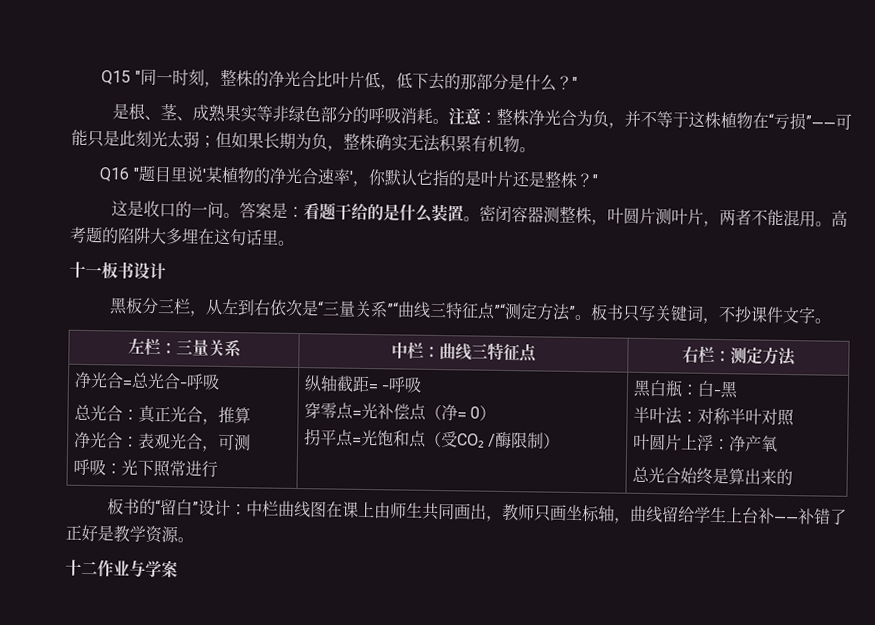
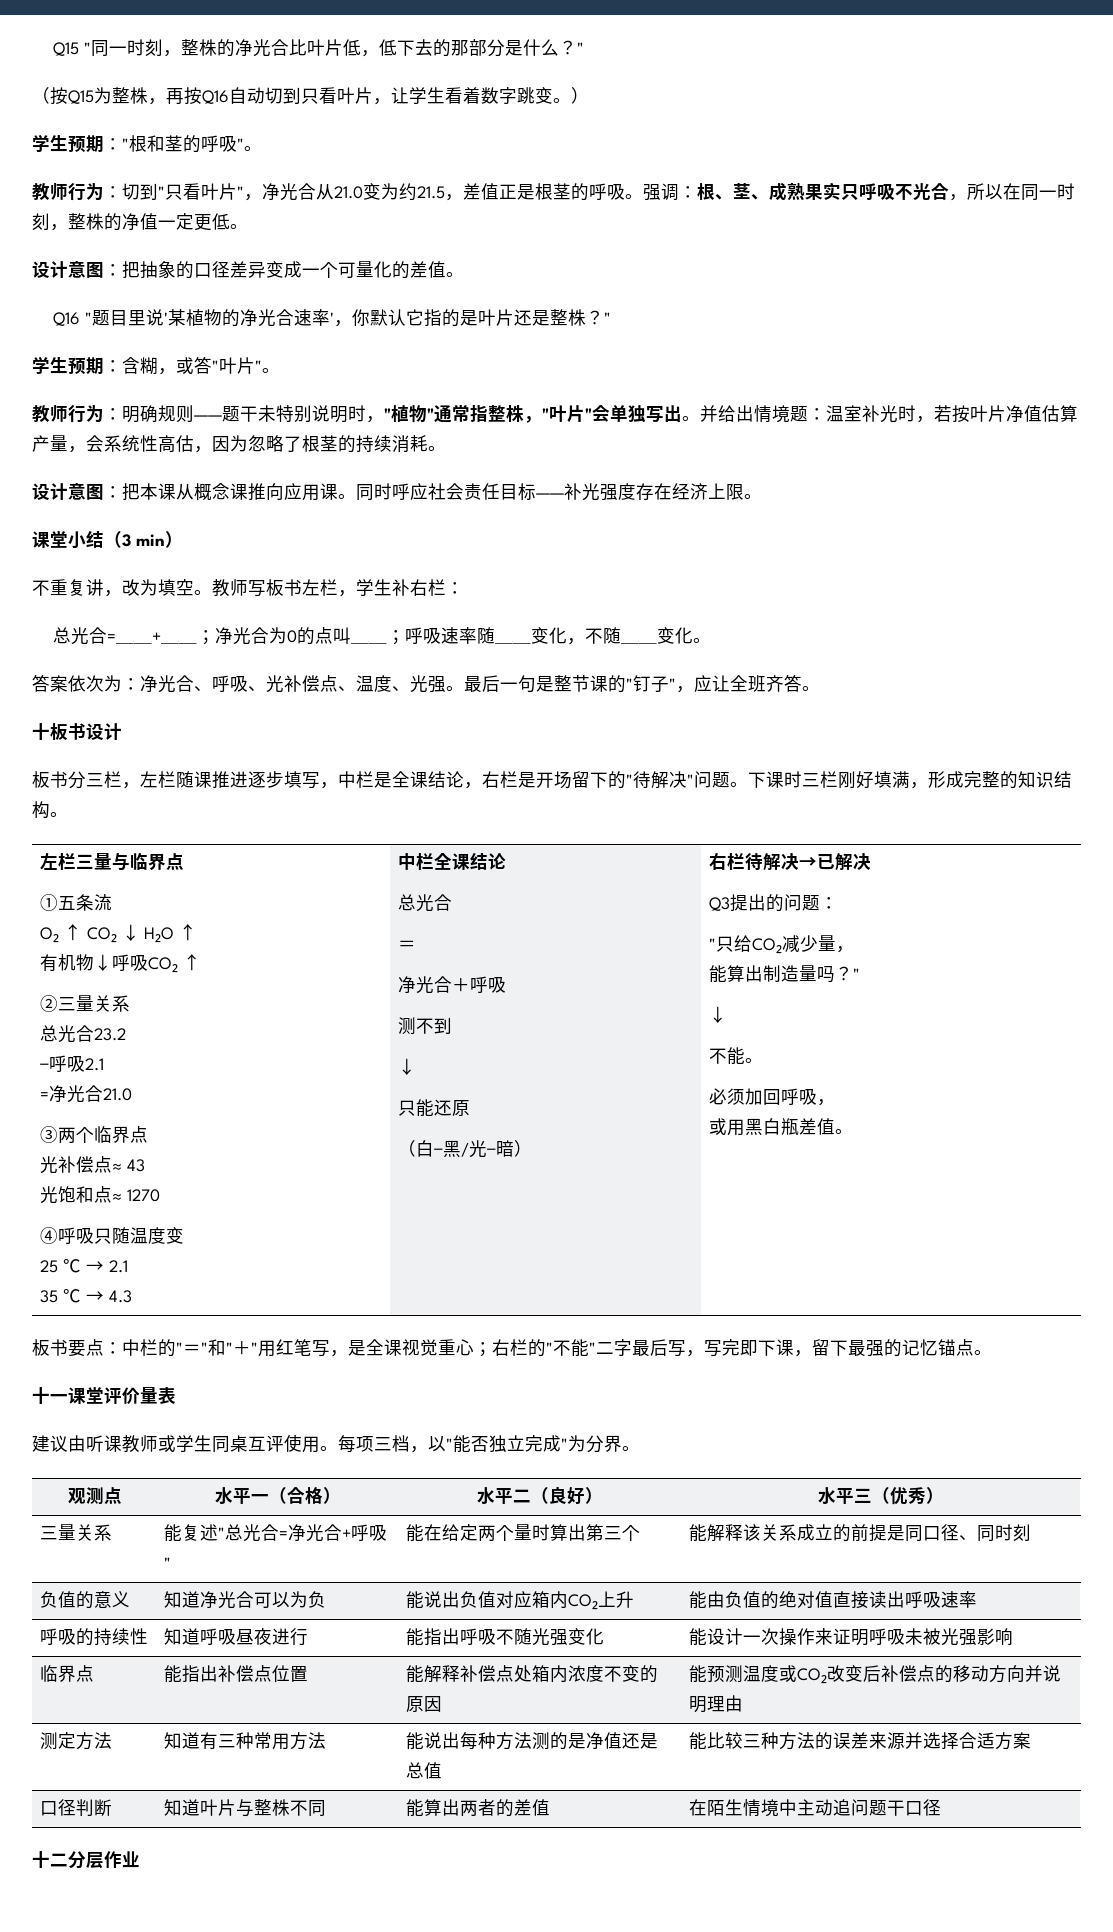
[112,102,853,131] [71,129,520,154] 是根、茎、成熟果实等非绿色部分的呼吸消耗。注意：整株净光合为负，并不等于这株植物在“亏损”——可能只是此刻光太弱；但如果长期为负，整株确实无法积累有机物 -> [32,87,589,105] [32,134,262,153] [32,182,1075,201] [32,213,248,231] [32,261,446,279] （按Q15为整株，再按Q16自动切到只看叶片，让学生看着数字跳变。） // 学生预期："根和茎的呼吸"。 // 教师行为：切到"只看叶片"，净光合从21.0变为约21.5，差值正是根茎的呼吸。强调：根、茎、成熟果实只呼吸不光合，所以在同一时刻，整株的净值一定更低。 // 设计意图：把抽象的口径差异变成一个可量化的差值
[111,200,849,228] [69,226,295,246] [69,261,102,278] 这是收口的一问。答案是：看题干给的是什么装置。密闭容器测整株，叶圆片测叶片，两者不能混用。高考题的陷阱大多埋在这句话里。 // 十一 -> [32,356,280,375] [32,405,1078,423] [32,435,446,453] [32,483,762,501] [32,530,183,549] [32,579,464,597] [53,627,117,645] [116,642,153,644] [152,632,162,642] [161,627,712,645] [32,674,820,693] [32,723,50,740] 学生预期：含糊，或答"叶片"。 // 教师行为：明确规则——题干未特别说明时，"植物"通常指整株，"叶片"会单独写出。并给出情境题：温室补光时，若按叶片净值估算产量，会系统性高估，因为忽略了根茎的持续消耗。 // 设计意图：把本课从概念课推向应用课。同时呼应社会责任目标——补光强度存在经济上限。 // 课堂小结（3 min） // 不重复讲，改为填空。教师写板书左栏，学生补右栏： // 总光合=＿＿+＿＿；净光合为0的点叫＿＿；呼吸速率随＿＿变化，不随＿＿变化。 // 答案依次为：净光合、呼吸、光补偿点、温度、光强。最后一句是整节课的"钉子"，应让全班齐答。 // 十
[109,297,144,315] 黑板 -> [32,771,68,788] 板书
[205,298,832,325] [127,337,242,358] [391,341,537,362] [682,345,797,367] [73,371,220,390] [73,404,251,425] [73,431,251,452] [72,458,218,478] [303,375,423,393] [303,402,497,421] [303,428,561,449] [632,379,739,399] [632,406,795,427] [632,433,778,452] [631,466,793,486] [107,498,848,525] [65,524,194,544] 从左到右依次是“三量关系”“曲线三特征点”“测定方法”。板书只写关键词，不抄课件文字。 // 左栏：三量关系 | 中栏：曲线三特征点 | 右栏：测定方法 // 净光合=总光合−呼吸 // 总光合：真正光合，推算 // 净光合：表观光合，可测 // 呼吸：光下照常进行 | 纵轴截距= −呼吸 // 穿零点=光补偿点（净= 0） // 拐平点=光饱和点（受CO₂ /酶限制） | 黑白瓶：白−黑 // 半叶法：对称半叶对照 // 叶圆片上浮：净产氧 // 总光合始终是算出来的 // 板书的“留白”设计：中栏曲线图在课上由师生共同画出，教师只画坐标轴，曲线留给学生上台补——补错了正好是教学资源。 -> [140,771,1072,789] [32,801,68,819] [40,852,185,871] [40,894,113,911] [40,924,198,943] [40,954,202,973] [40,995,131,1012] [40,1025,127,1043] [40,1055,105,1072] [40,1085,133,1103] [40,1126,149,1143] [40,1156,146,1174] [40,1186,161,1204] [40,1227,185,1244] [40,1259,128,1273] [40,1289,132,1303] [398,852,507,870] [398,894,453,912] [398,940,417,950] [398,976,507,994] [398,1017,453,1035] [398,1058,417,1075] [398,1099,471,1117] [398,1140,533,1158] [709,853,872,871] [709,894,839,912] [709,935,855,954] [709,965,861,983] [709,1006,728,1023] [709,1047,764,1065] [709,1088,836,1106] [709,1118,854,1136] [32,1339,992,1357] [32,1387,176,1404] [32,1434,640,1453] [67,1487,122,1504] [214,1487,341,1504] [477,1487,603,1505] [818,1487,944,1505] [40,1524,113,1541] [164,1524,388,1542] [164,1557,172,1569] [406,1524,641,1542] [689,1524,1032,1542] [40,1591,131,1609] [164,1591,327,1609] [406,1591,635,1610] [689,1591,978,1609] [40,1628,149,1646] [164,1628,309,1646] [406,1628,605,1646] [689,1628,1014,1646] [40,1665,95,1682] [164,1665,309,1683] [406,1665,659,1683] [406,1696,443,1712] [689,1665,1062,1684] [689,1695,744,1713] [40,1732,113,1750] [164,1732,327,1750] [406,1732,659,1750] [406,1762,443,1779] [689,1732,1032,1750] [40,1799,113,1816] [164,1799,327,1817] [406,1799,551,1817] [689,1799,942,1817] 左栏随课推进逐步填写，中栏是全课结论，右栏是开场留下的"待解决"问题。下课时三栏刚好填满，形成完整的知识结构。 // 左栏三量与临界点 // ①五条流 // O₂ ↑ CO₂ ↓ H₂O ↑ // 有机物↓呼吸CO₂ ↑ // ②三量关系 // 总光合23.2 // −呼吸2.1 // =净光合21.0 // ③两个临界点 // 光补偿点≈ 43 // 光饱和点≈ 1270 // ④呼吸只随温度变 // 25 ℃ → 2.1 // 35 ℃ → 4.3 | 中栏全课结论 // 总光合 // ＝ // 净光合＋呼吸 // 测不到 // ↓ // 只能还原 // （白−黑/光−暗） | 右栏待解决→已解决 // Q3提出的问题： // "只给CO₂减少量， // 能算出制造量吗？" // ↓ // 不能。 // 必须加回呼吸， // 或用黑白瓶差值。 // 板书要点：中栏的"＝"和"＋"用红笔写，是全课视觉重心；右栏的"不能"二字最后写，写完即下课，留下最强的记忆锚点。 // 十一课堂评价量表 // 建议由听课教师或学生同桌互评使用。每项三档，以"能否独立完成"为分界。 // 观测点 | 水平一（合格） | 水平二（良好） | 水平三（优秀） // 三量关系 | 能复述"总光合=净光合+呼吸" | 能在给定两个量时算出第三个 | 能解释该关系成立的前提是同口径、同时刻 // 负值的意义 | 知道净光合可以为负 | 能说出负值对应箱内CO₂上升 | 能由负值的绝对值直接读出呼吸速率 // 呼吸的持续性 | 知道呼吸昼夜进行 | 能指出呼吸不随光强变化 | 能设计一次操作来证明呼吸未被光强影响 // 临界点 | 能指出补偿点位置 | 能解释补偿点处箱内浓度不变的原因 | 能预测温度或CO₂改变后补偿点的移动方向并说明理由 // 测定方法 | 知道有三种常用方法 | 能说出每种方法测的是净值还是总值 | 能比较三种方法的误差来源并选择合适方案 // 口径判断 | 知道叶片与整株不同 | 能算出两者的差值 | 在陌生情境中主动追问题干口径
[97,559,178,578] 作业与学案 -> [68,1851,140,1869] 分层作业

